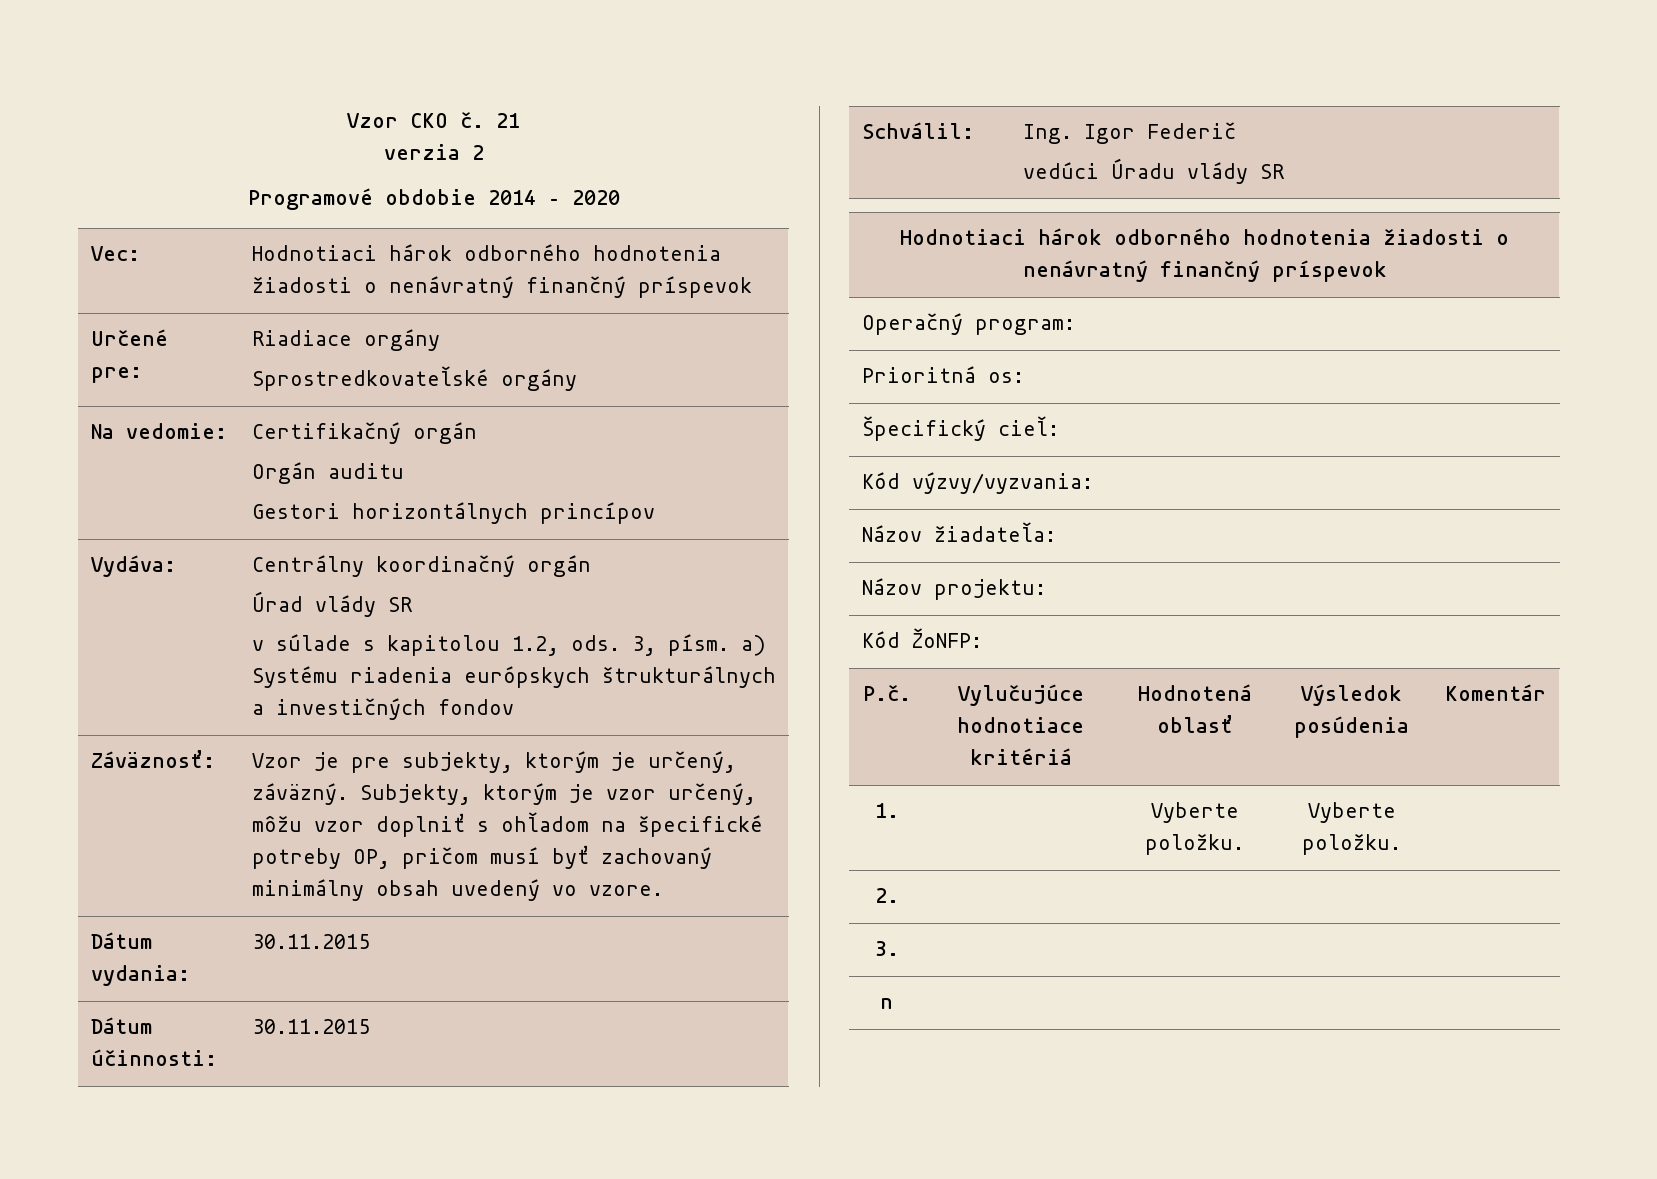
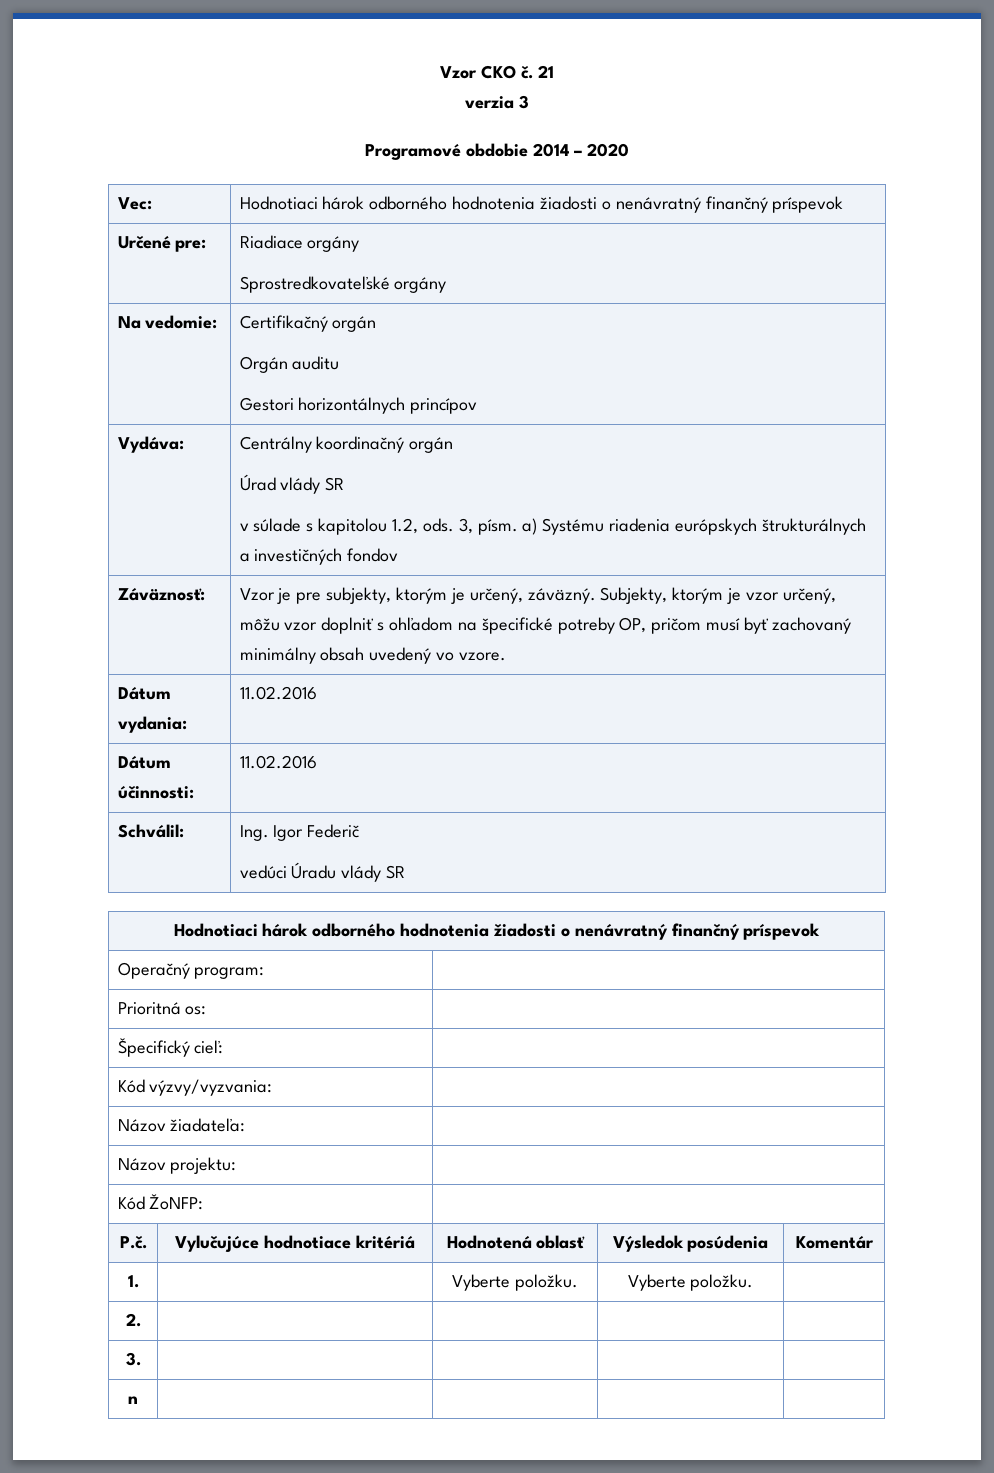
[471,145,484,160] 2 -> [518,95,529,109] 3
[251,934,370,949] 30.11.2015 -> [239,686,317,700] 11.02.2016
[251,1019,370,1034] 30.11.2015 -> [239,755,317,769] 11.02.2016

